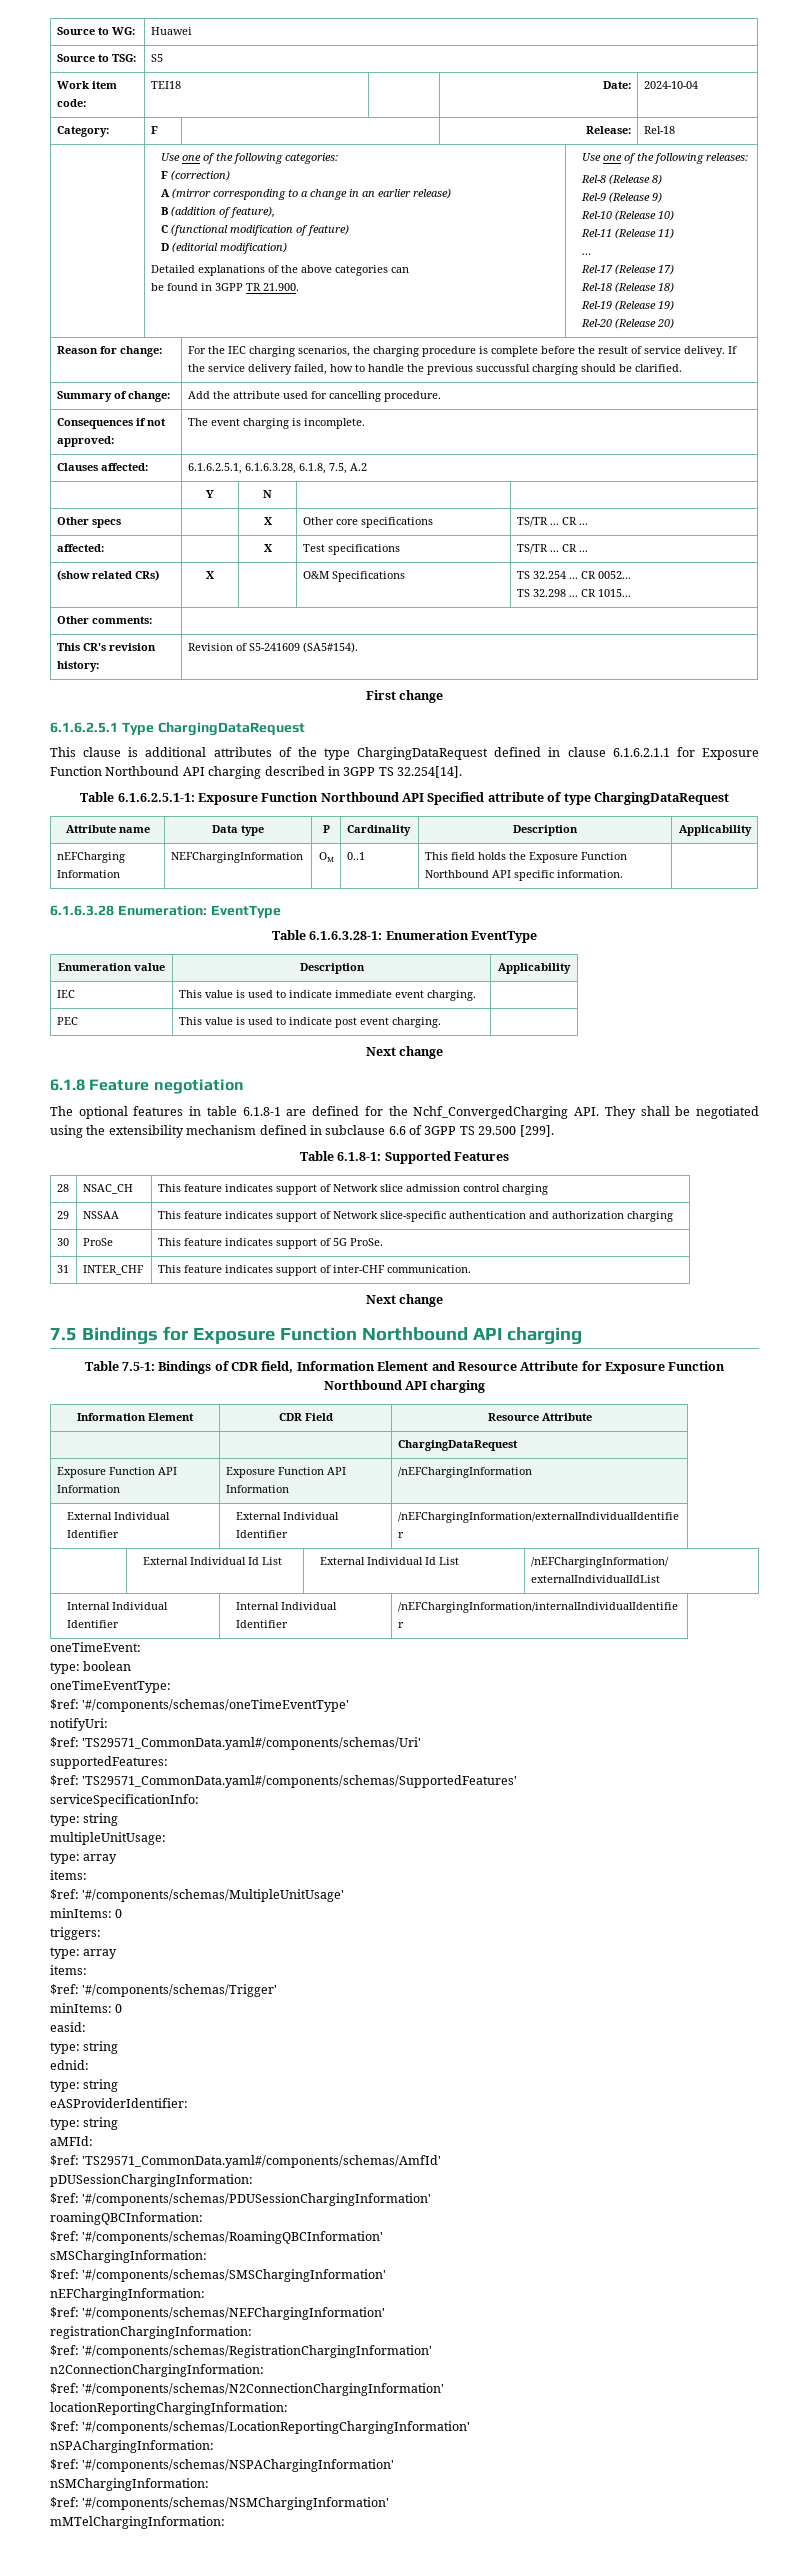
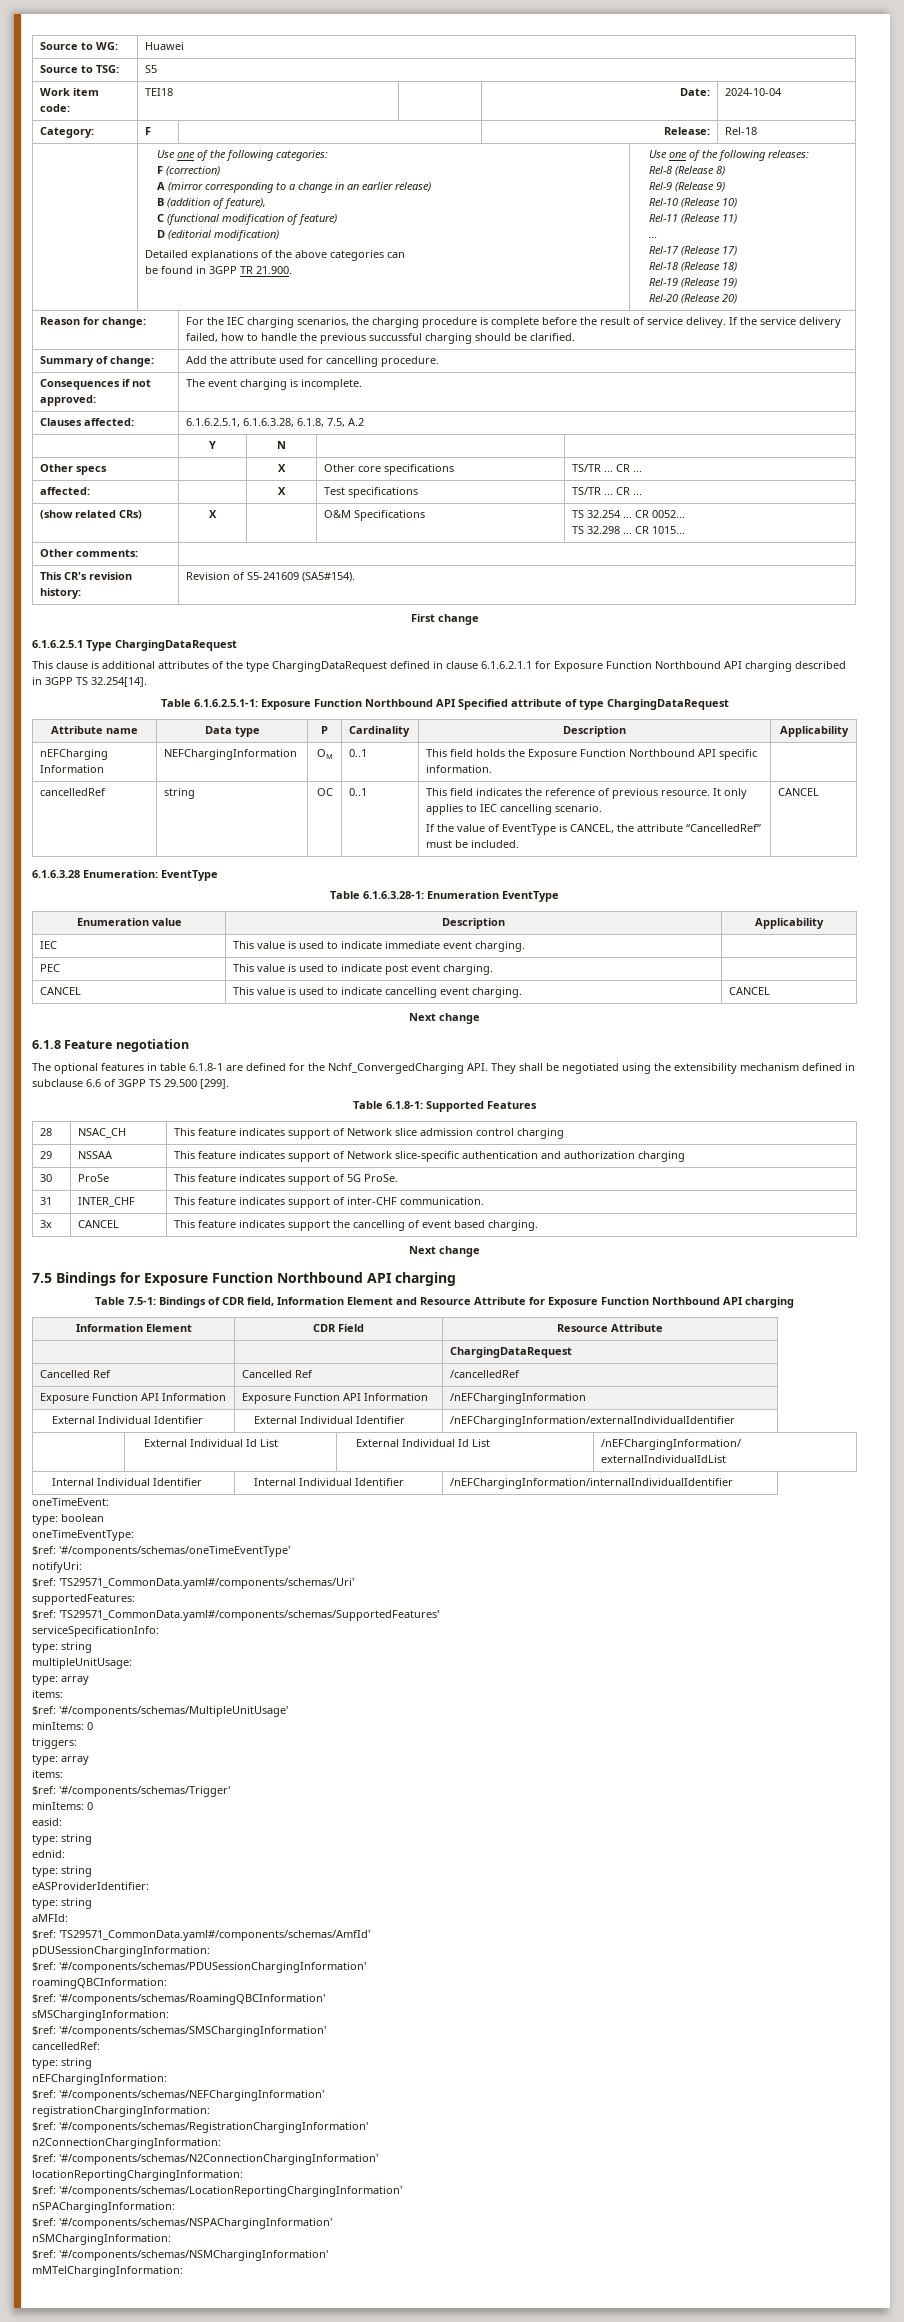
(623, 874) none -> [40,788,107,796] [164,788,196,799] [316,788,333,796] [349,788,368,796] [426,788,748,799] [426,804,603,815] [426,824,762,835] [426,840,520,848] [778,788,820,796] // cancelledRef | string | OC | 0..1 | This field indicates the reference of previous resource. It only applies to IEC cancelling scenario. // If the value of EventType is CANCEL, the attribute “CancelledRef” must be included. | CANCEL
(441, 1022) none -> [40,987,82,995] [233,987,523,998] [729,987,771,995] // CANCEL | This value is used to indicate cancelling event charging. | CANCEL
(471, 1269) none -> [40,1220,53,1228] [78,1220,120,1228] [174,1220,539,1231] // 3x | CANCEL | This feature indicates support the cancelling of event based charging.
(518, 1445) none -> [40,1370,112,1378] [242,1370,314,1378] [450,1370,521,1378] // Cancelled Ref | Cancelled Ref | /cancelledRef
(387, 2275) none -> [32,2042,100,2050] [32,2058,92,2069] // cancelledRef: // type: string

